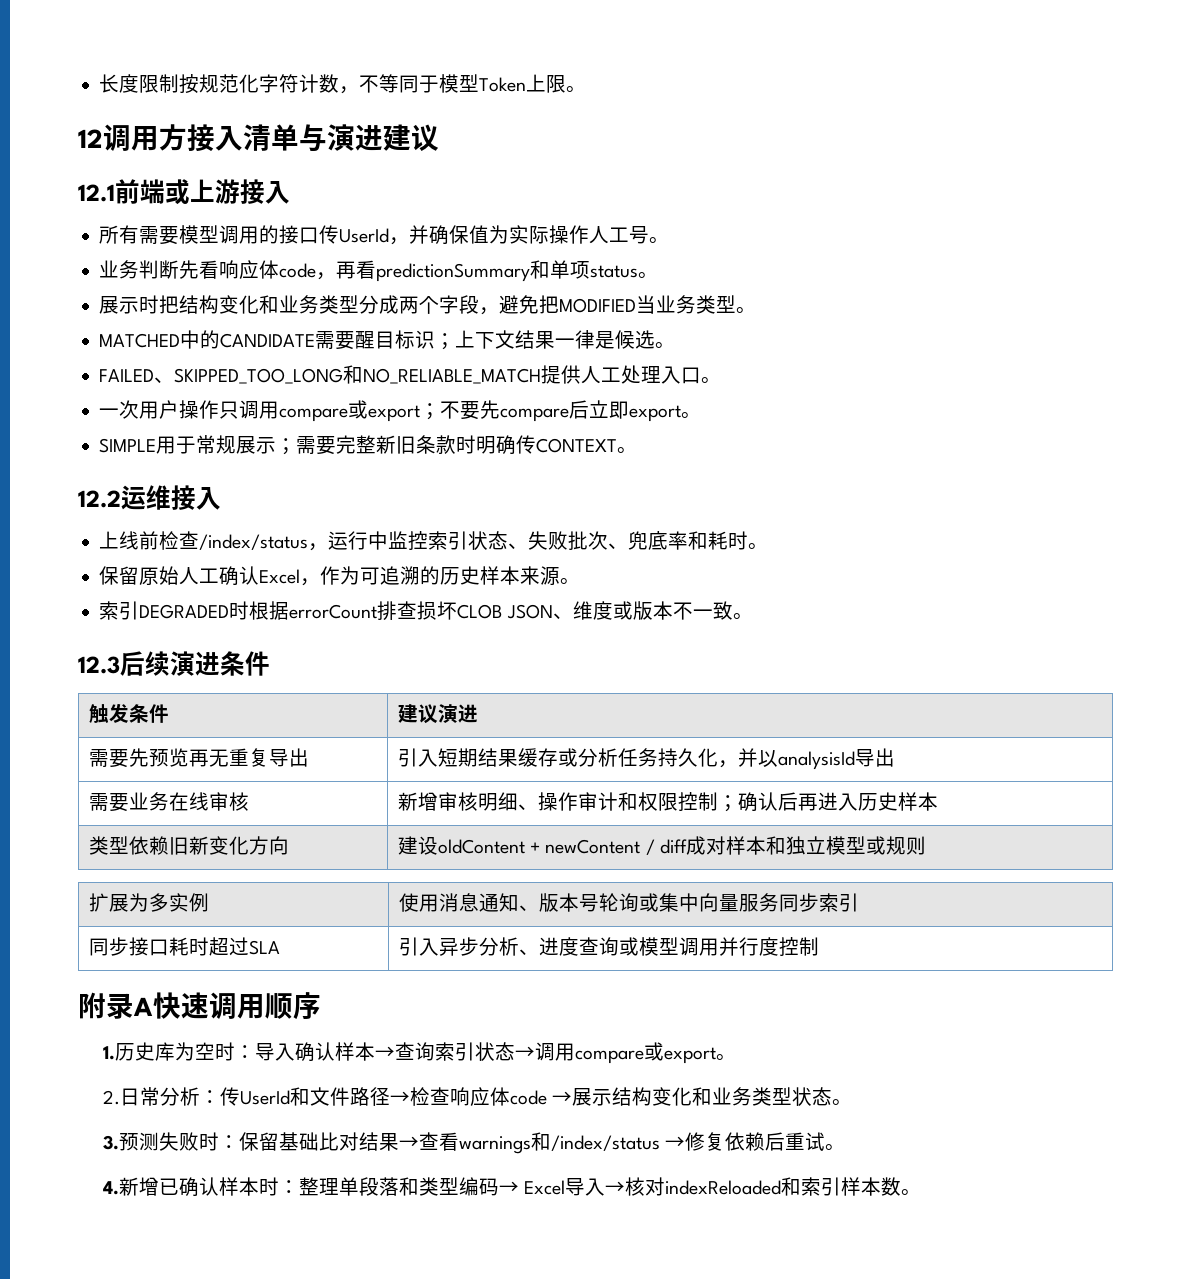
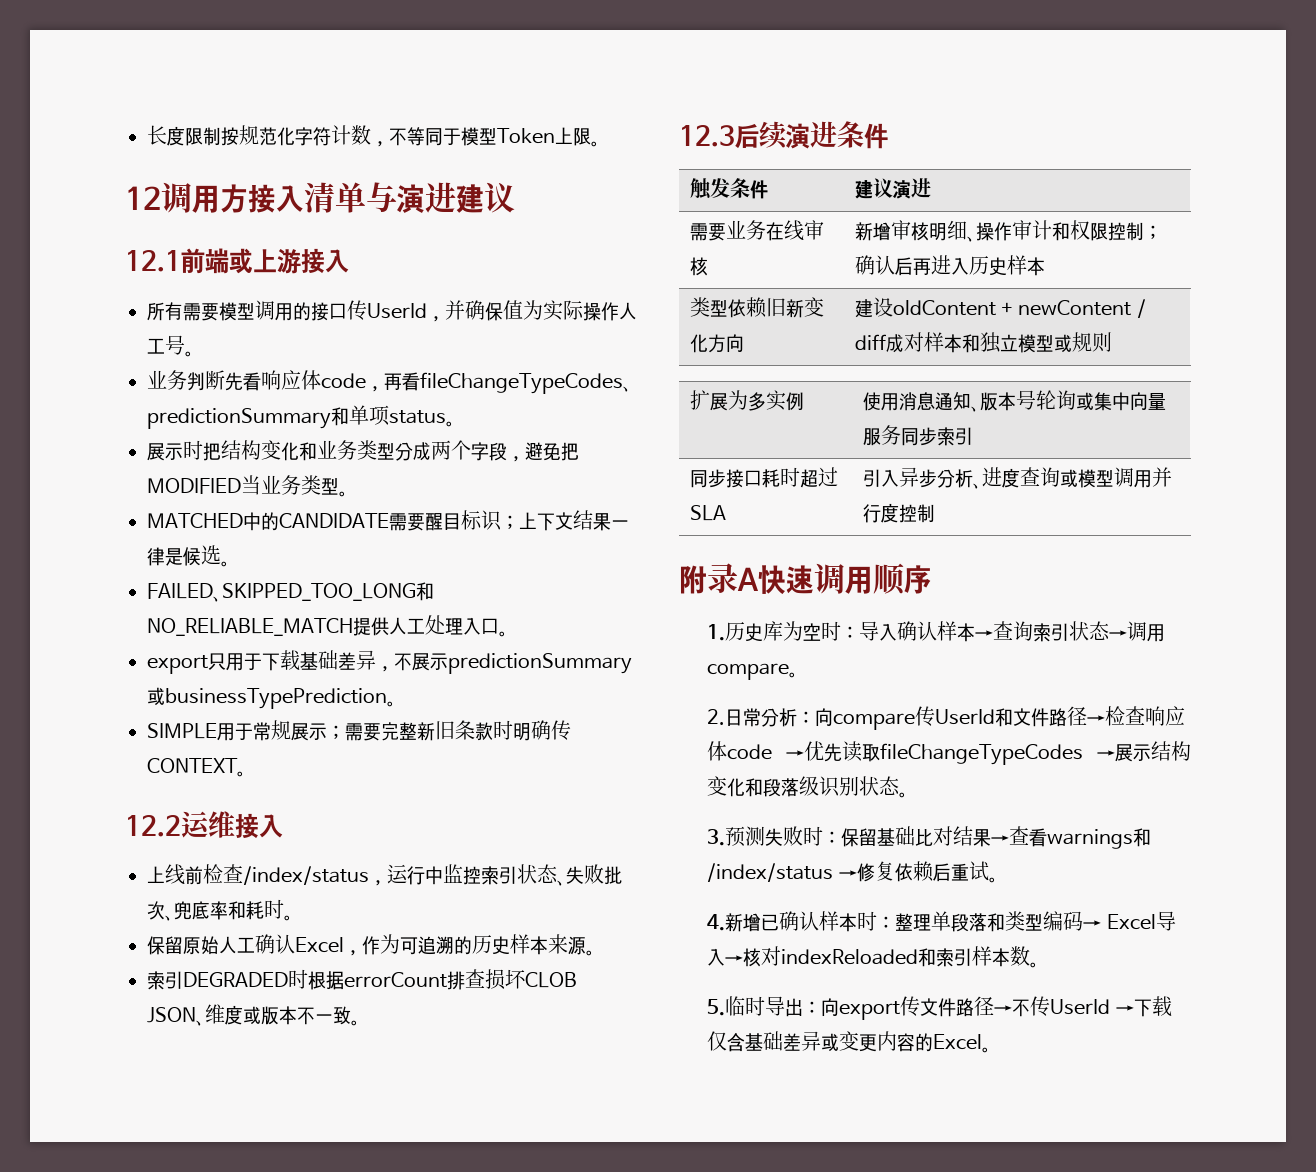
(377, 269) none -> [420,372,632,394] fileChangeTypeCodes、
[99,400,682,422] 一次用户操作只调用compare或export；不要先compare后立即export -> [147,650,632,674] [147,687,387,709] export只用于下载基础差异，不展示predictionSummary或businessTypePrediction
[88,748,309,768] [397,748,895,770] // 需要先预览再无重复导出 | 引入短期结果缓存或分析任务持久化，并以analysisId导出 -> (931, 188) none
[644,1042,717,1064] 或export -> (790, 671) none
(221, 1097) none -> [815,708,916,730] 向compare
(573, 1097) none -> [804,741,1115,765] 优先读取fileChangeTypeCodes →
[712,1087,793,1106] 业务类型 -> [763,776,860,797] 段落级识别
(922, 1192) none -> [707,996,1172,1020] [707,1031,992,1053] // 5.临时导出：向export传文件路径→不传UserId →下载仅含基础差异或变更内容的Excel。

